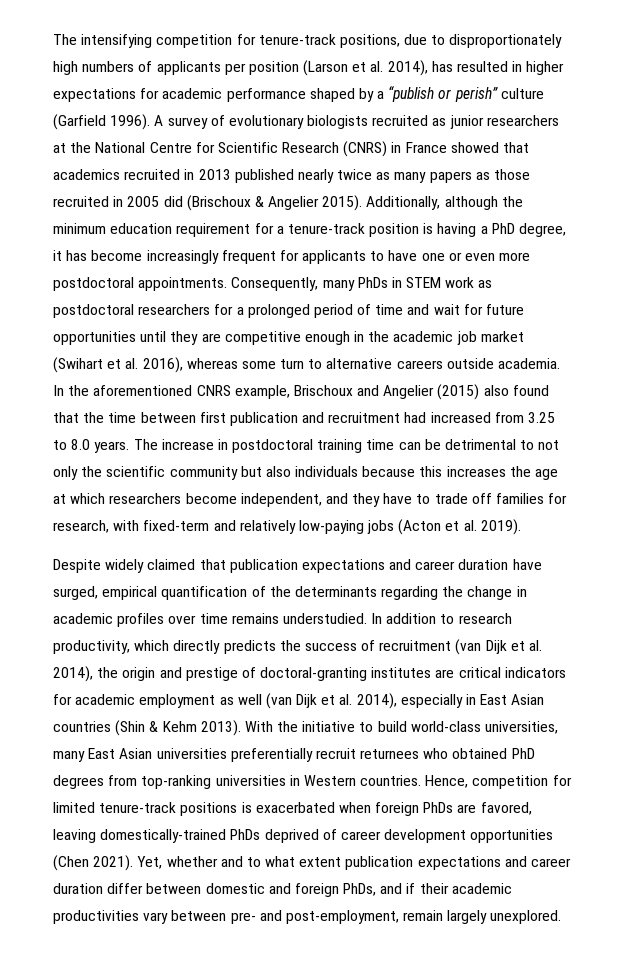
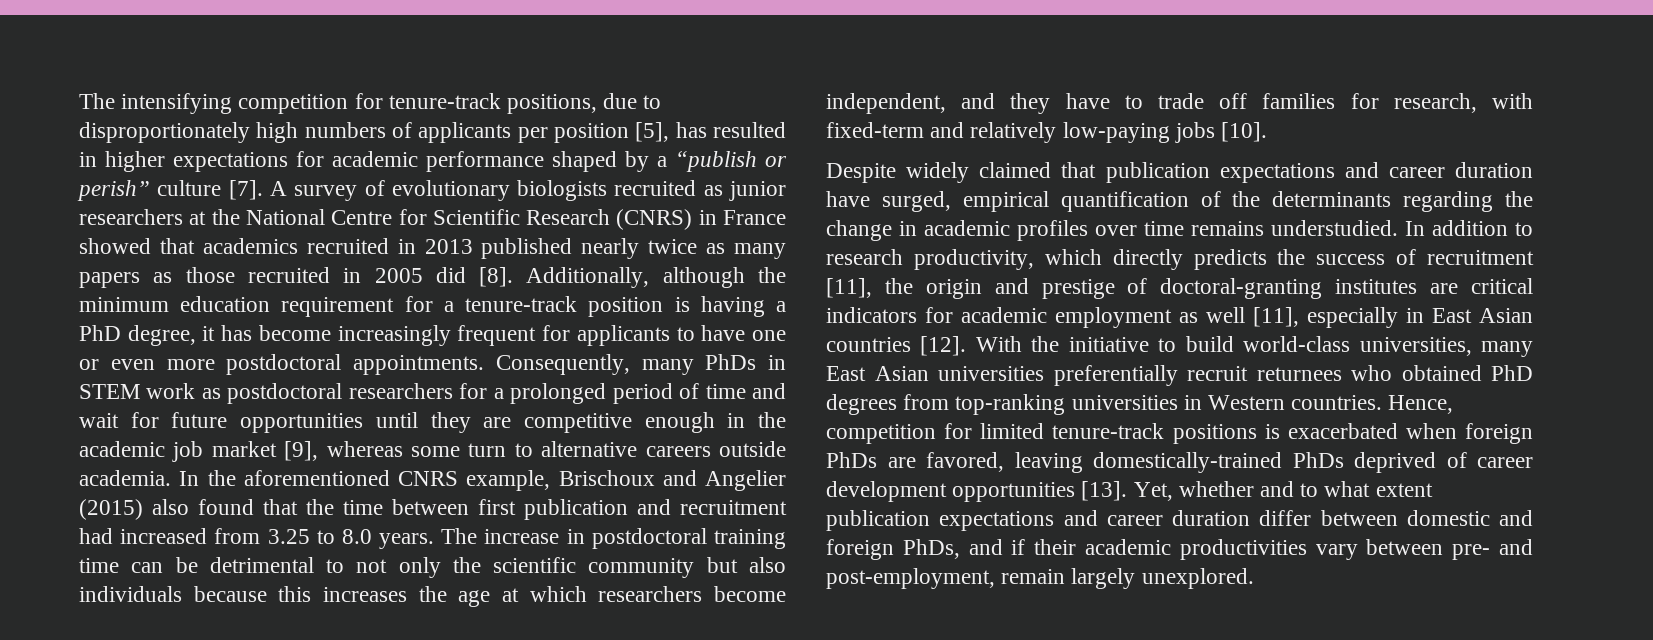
[303,60,428,76] (Larson et al. 2014), -> [635,122,670,142] [5],
[53,114,151,130] (Garfield 1996). -> [228,180,263,200] [7].
[186,195,363,211] (Brischoux & Angelier 2015). -> [479,267,514,287] [8].
[53,357,183,373] (Swihart et al. 2016), -> [284,441,319,461] [9],
[398,519,521,535] (Acton et al. 2019). -> [1221,122,1268,142] [10].
[455,639,543,655] [53,666,93,682] (van Dijk et al. 2014), -> [826,278,872,298] [11],
[265,693,397,709] (van Dijk et al. 2014), -> [1253,307,1299,327] [11],
[115,720,241,736] (Shin & Kehm 2013). -> [920,336,967,356] [12].
[53,855,134,871] (Chen 2021). -> [1081,481,1128,501] [13].

